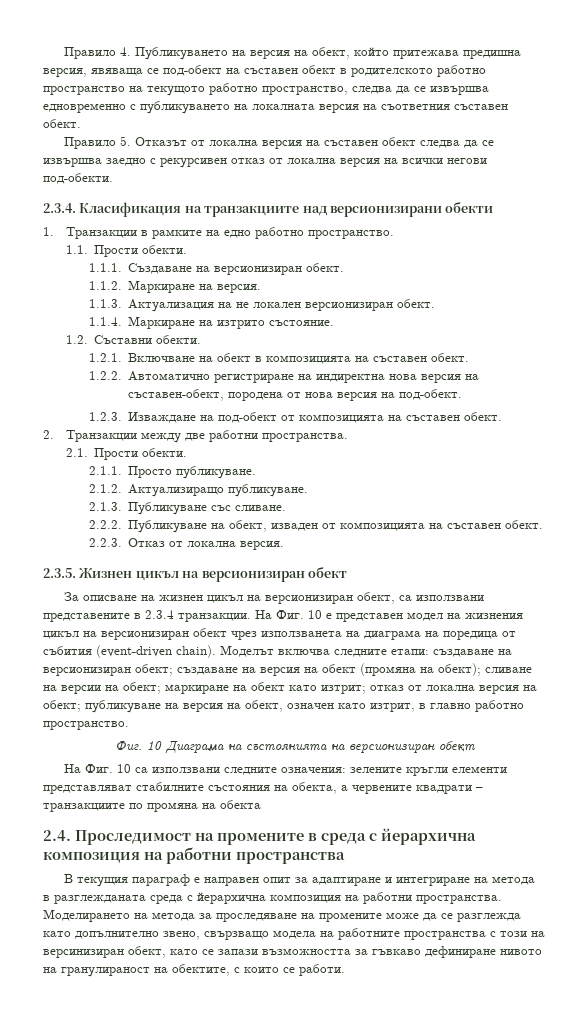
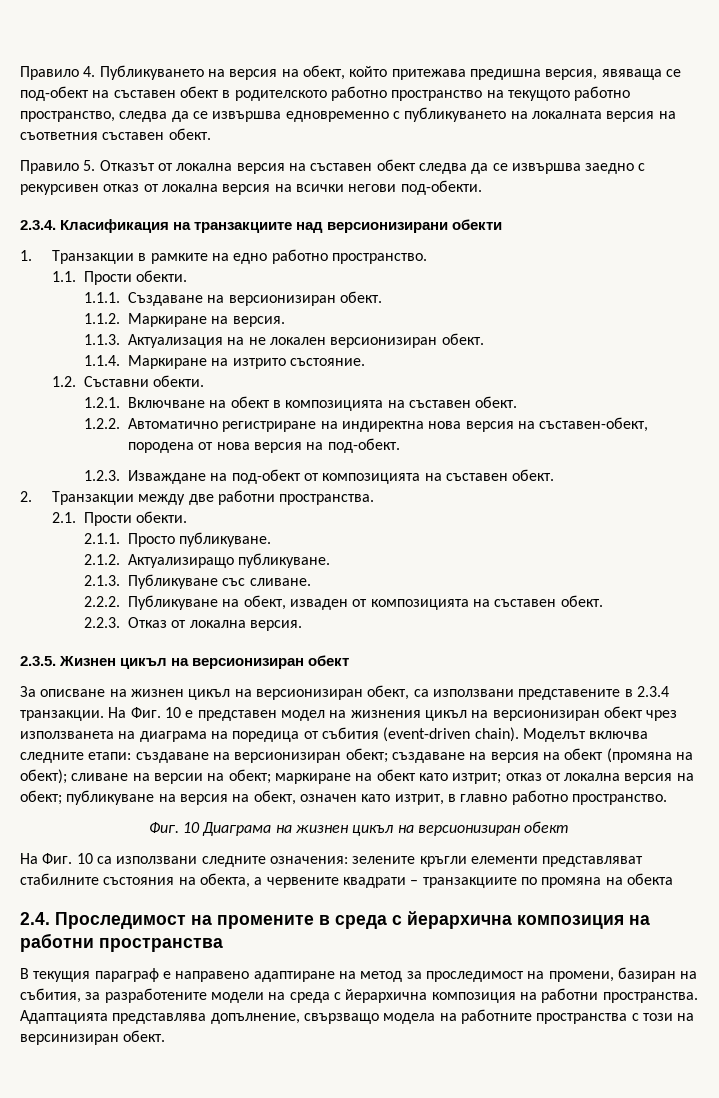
[245,744,327,751] състоянията -> [295,825,394,836] жизнен цикъл
[204,876,536,886] [43,895,146,904] направен опит за адаптиране и интегриране на метода в разглежданата -> [175,967,698,982] [20,988,286,1003] направено адаптиране на метод за проследимост на промени, базиран на събития, за разработените модели на
[43,909,521,922] [43,931,200,940] Моделирането на метода за проследяване на промените може да се разглежда като допълнително звено, -> [20,1010,300,1024] Адаптацията представлява допълнение,
[128,946,542,958] [43,964,345,977] обект, като се запази възможността за гъвкаво дефиниране нивото на гранулираност на обектите, с които се работи. -> [123,1030,166,1042] обект.

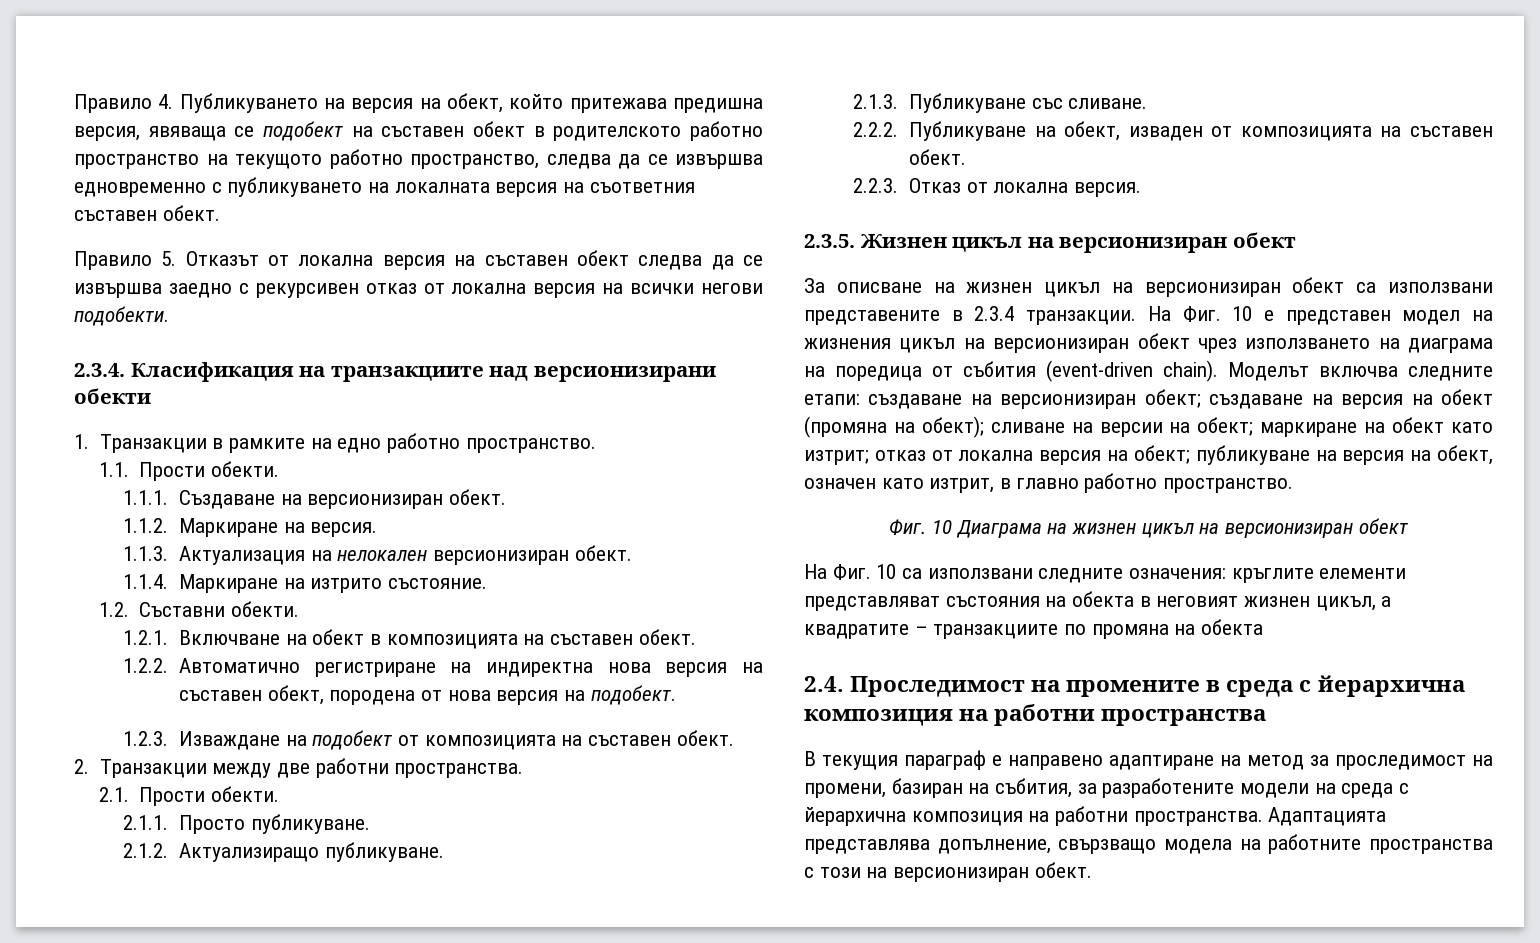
[20,86,89,101] под-обект -> [263,121,343,141] подобект
[400,180,482,195] под-обекти. -> [74,306,169,326] подобекти.
[248,337,326,345] не локален -> [337,550,428,561] нелокален
[539,417,649,432] съставен-обект, -> [178,685,324,705] съставен обект,
[327,438,400,453] под-обект. -> [590,685,676,705] подобект.
[231,469,301,484] под-обект -> [312,730,393,750] подобект
[367,685,410,700] обект, -> [1292,277,1345,293] обект
[20,731,114,739] използванета -> [1245,338,1371,349] използването
[352,856,467,867] зелените кръгли -> [1231,568,1314,583] кръглите
[20,873,99,885] стабилните -> (940, 603) none
[199,873,406,888] обекта, а червените квадрати -> [1072,591,1392,611] [804,624,909,639] обекта в неговият жизнен цикъл, а квадратите
[20,1034,119,1045] версинизиран -> [893,867,1030,882] версионизиран

